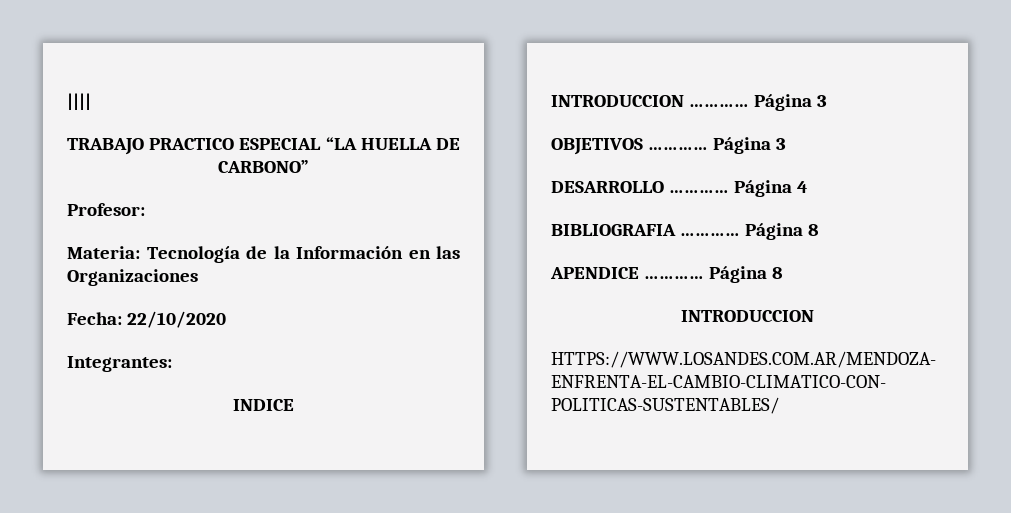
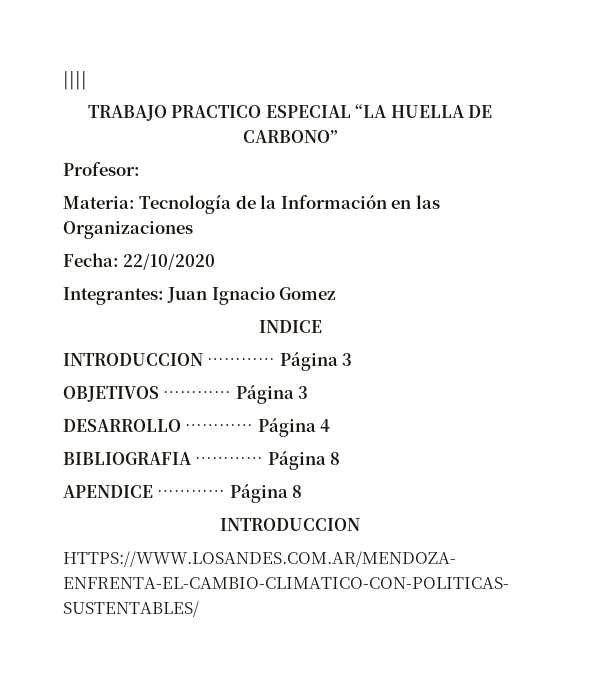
(172, 364) none -> [167,287,337,305] Juan Ignacio Gomez

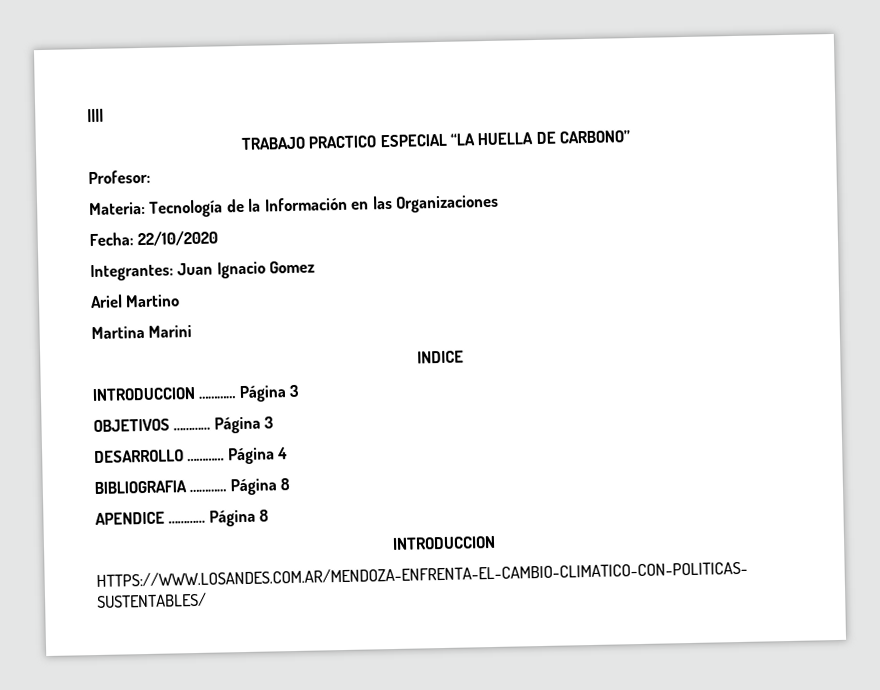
(337, 293) none -> [90,294,181,309] [91,325,193,340] // Ariel Martino // Martina Marini

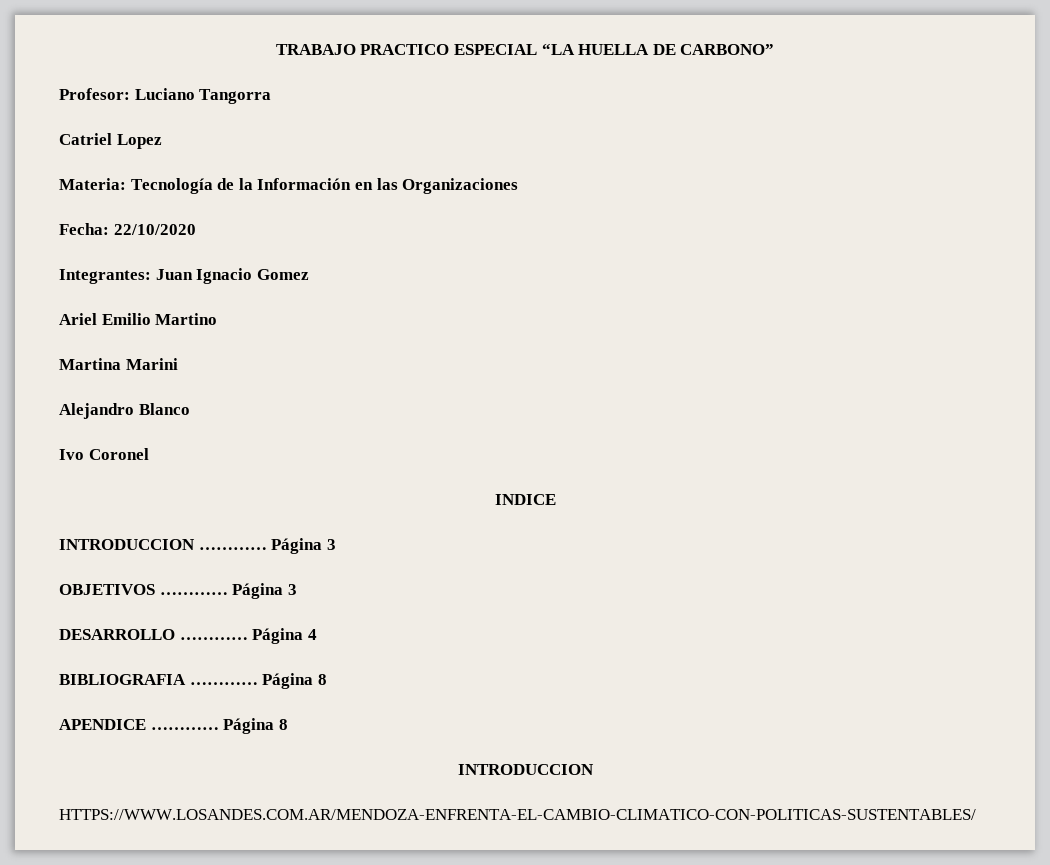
[87,108,104,123] |||| // -> (275, 49) none
(151, 177) none -> [134,88,272,104] [59,133,162,149] Luciano Tangorra // Catriel Lopez
(123, 301) none -> [101,313,151,325] Emilio
(193, 331) none -> [59,403,190,419] [59,448,149,460] // Alejandro Blanco // Ivo Coronel

